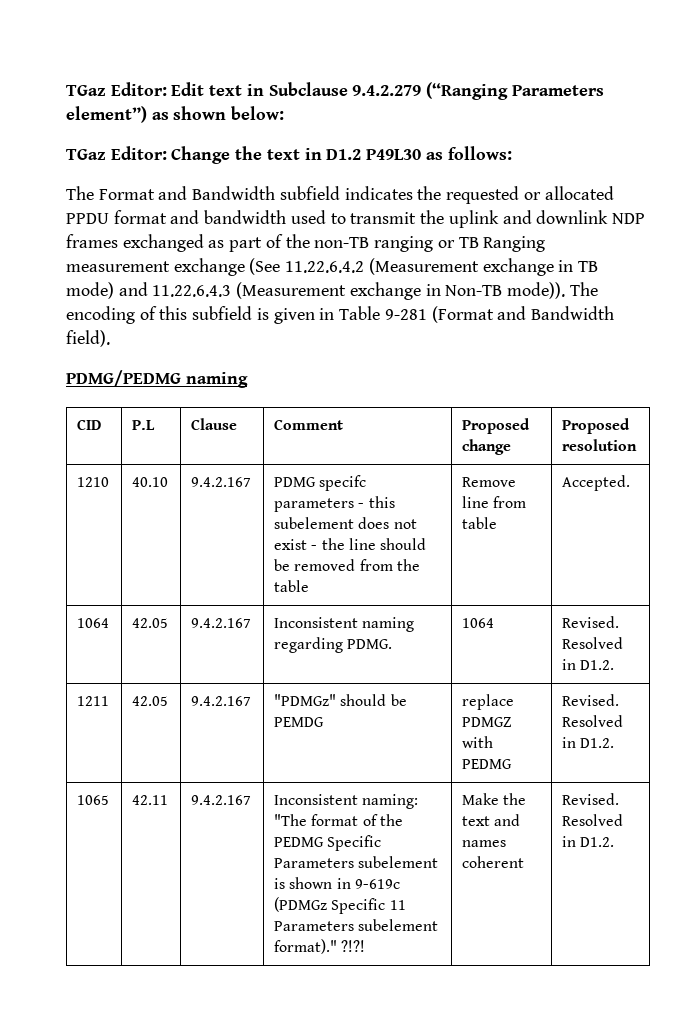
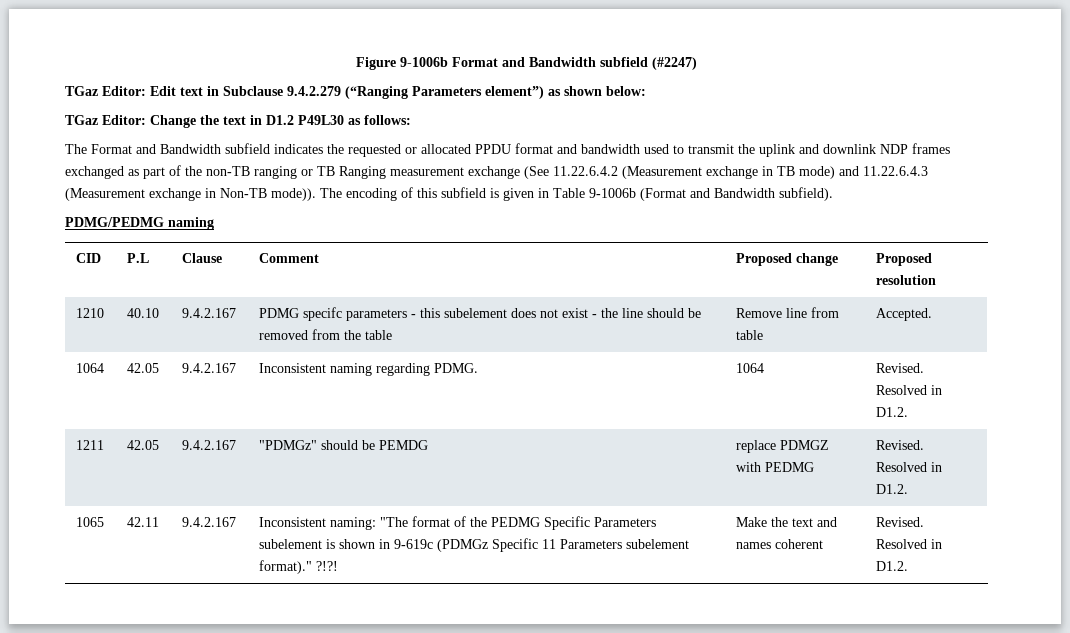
(66, 90) none -> [356,57,697,70] Figure 9-1006b Format and Bandwidth subfield (#2247) //
[384,309,427,320] 9-281 -> [589,188,636,198] 9-1006b
[66,330,110,347] field). -> [779,187,833,201] subfield).

